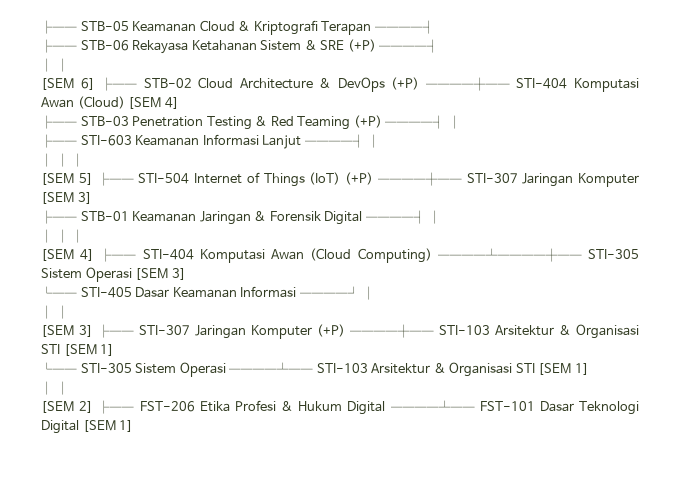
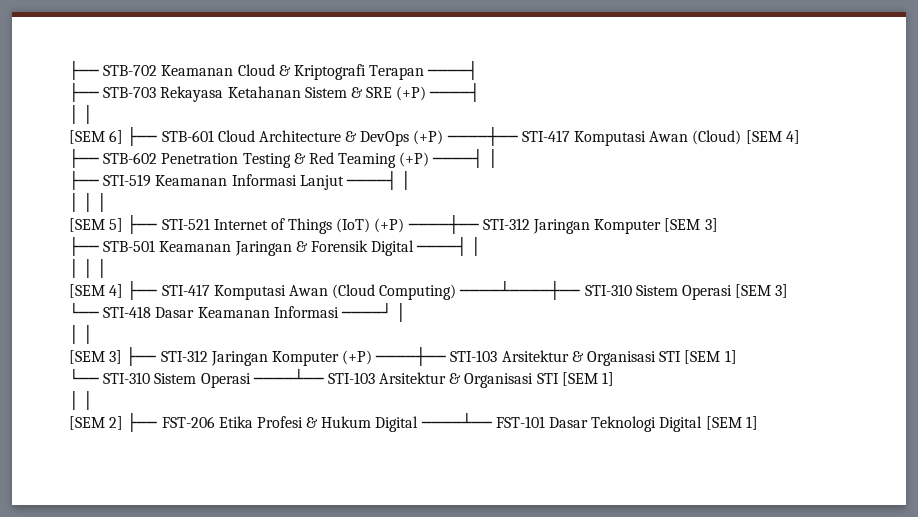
[41,20,129,34] ├── STB-05 -> [69,60,158,80] ├── STB-702
[80,40,129,51] STB-06 -> [103,87,157,98] STB-703
[143,78,192,88] STB-02 -> [161,130,214,142] STB-601
[516,78,568,89] STI-404 -> [521,130,570,142] STI-417
[80,116,129,126] STB-03 -> [103,152,158,164] STB-602
[80,135,132,146] STI-603 -> [103,174,152,187] STI-519
[138,173,190,184] STI-504 -> [161,218,210,230] STI-521
[466,173,518,183] STI-307 -> [482,218,530,230] STI-312
[80,211,129,221] STB-01 -> [103,240,156,252] STB-501
[142,249,194,260] STI-404 -> [161,284,210,296] STI-417
[588,249,639,259] STI-305 -> [584,284,632,296] STI-310
[80,287,132,298] STI-405 -> [103,306,152,318] STI-418
[139,325,190,335] STI-307 -> [160,350,208,362] STI-312
[80,363,132,373] STI-305 -> [103,372,151,384] STI-310

